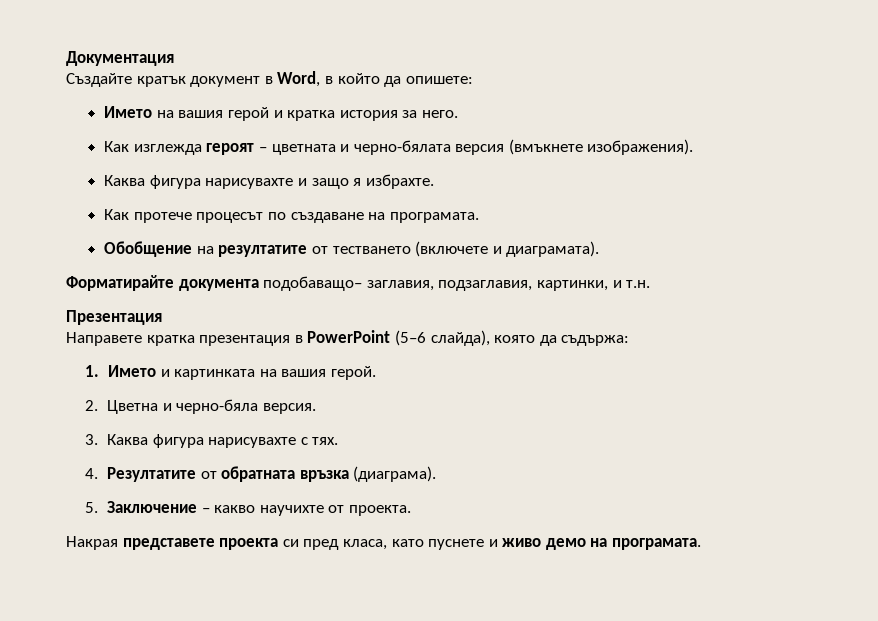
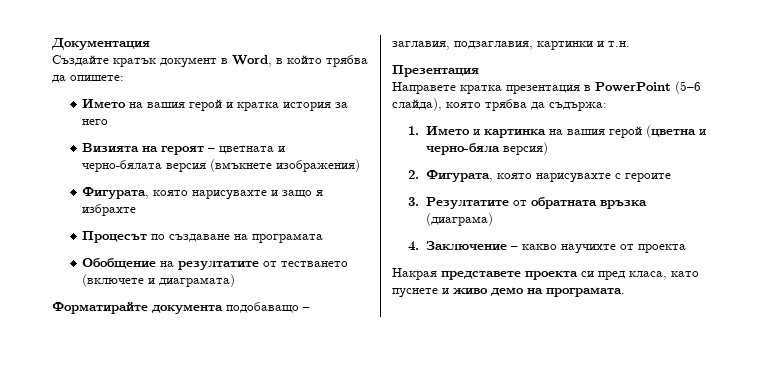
(380, 78) none -> [326,55,368,67] трябва
[421,110,458,118] [104,141,202,155] него. // Как изглежда -> [82,119,109,125] [82,143,159,152] него // Визията на
[587,139,694,155] [104,175,201,189] изображения). // Каква фигура -> [276,159,361,172] [82,186,189,199] изображения) // Фигурата, която
[365,174,434,189] [104,209,264,223] избрахте. // Как протече процесът -> [82,204,137,216] [82,231,148,243] избрахте // Процесът
[389,212,479,223] програмата. -> [252,233,324,243] програмата
[506,241,600,257] диаграмата). -> [159,274,236,287] диаграмата)
[263,276,363,291] подобаващо– -> [226,302,310,313] подобаващо –
[536,280,608,291] картинки, -> [537,41,593,50] картинки
(536, 339) none -> [485,99,527,111] трябва
[174,366,376,380] [85,399,316,414] [85,434,339,448] [85,468,99,479] картинката на вашия герой. // 2. Цветна и черно-бяла версия. // 3. Каква фигура нарисувахте с тях. // 4. -> [483,125,706,138] [425,142,548,155] [408,169,671,183] [408,197,420,206] картинка на вашия герой (цветна и черно-бяла версия) // 2. Фигурата, която нарисувахте с героите // 3.
[353,466,437,482] [85,502,99,513] (диаграма). // 5. -> [425,213,493,226] [408,241,420,251] (диаграма) // 4.
[348,505,411,516] проекта. -> [637,244,686,253] проекта

